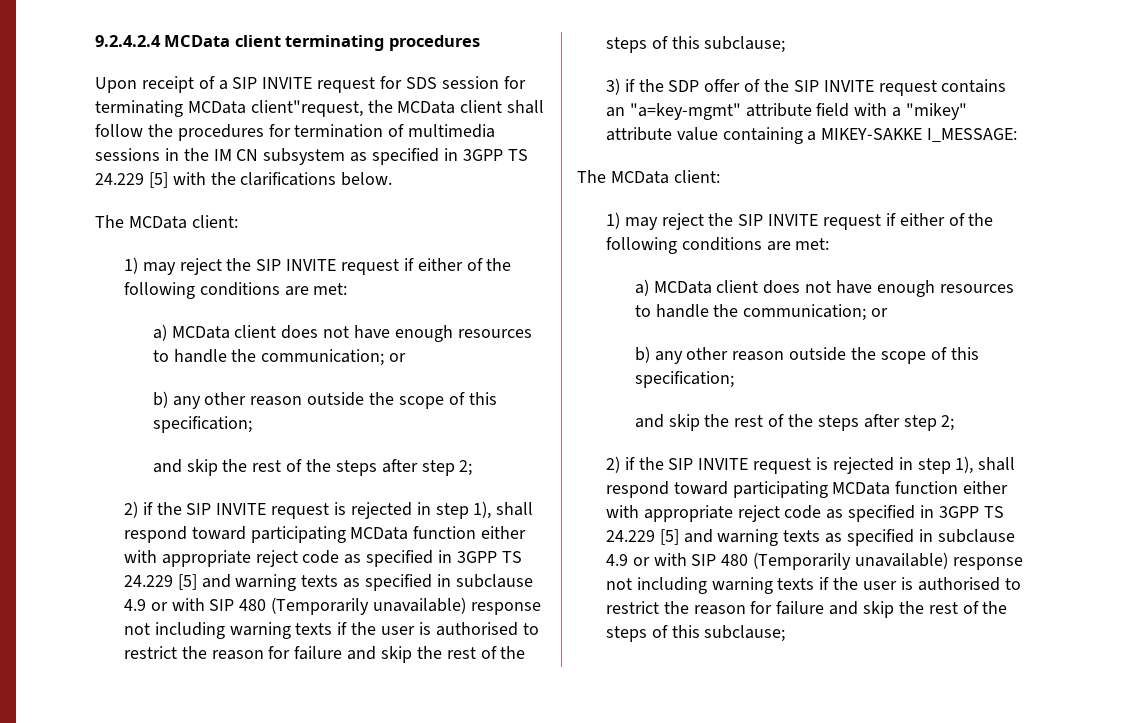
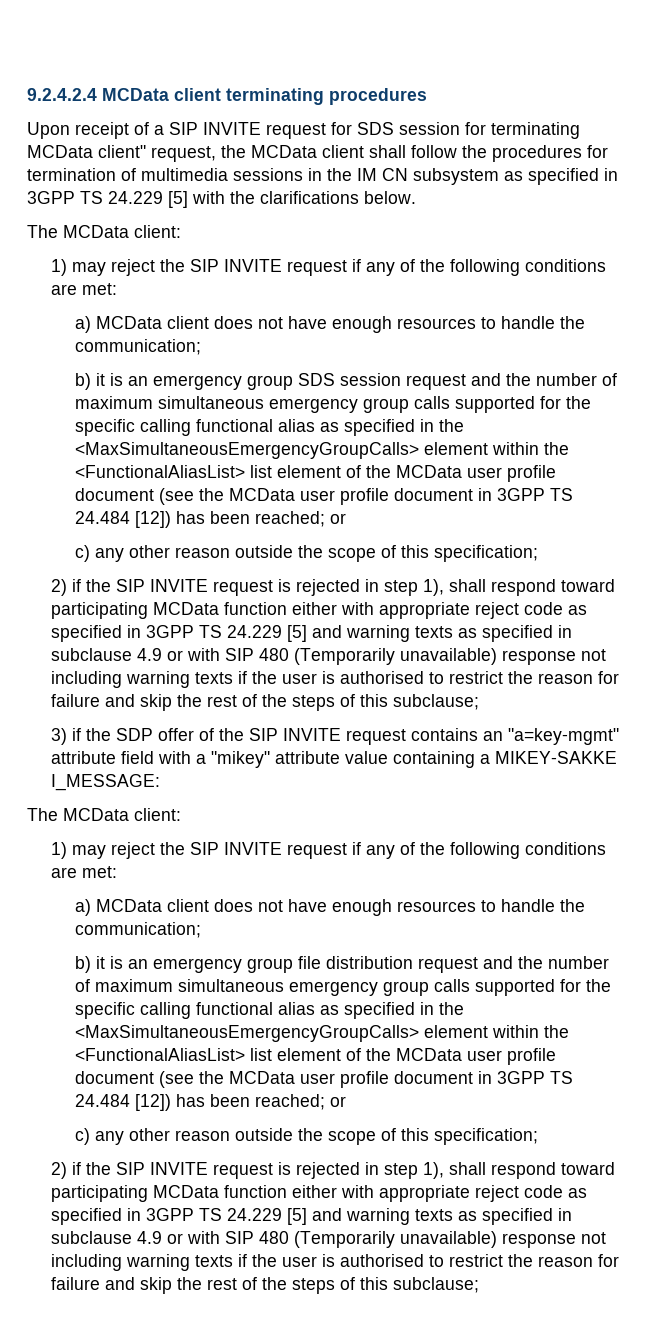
[250,100,363,117] client"request, -> [98,145,216,162] client" request,
[417,258,463,271] either -> [365,262,395,276] any
[389,353,407,362] [152,391,497,409] [152,416,252,433] [152,459,473,476] or // b) any other reason outside the scope of this specification; // and skip the rest of the steps after step 2; -> [74,373,617,390] [74,396,591,413] [74,419,464,436] [74,442,569,459] [74,465,556,482] [74,488,573,505] [74,511,346,528] [74,545,538,562] // b) it is an emergency group SDS session request and the number of maximum simultaneous emergency group calls supported for the specific calling functional alias as specified in the <MaxSimultaneousEmergencyGroupCalls> element within the <FunctionalAliasList> list element of the MCData user profile document (see the MCData user profile document in 3GPP TS 24.484 [12]) has been reached; or // c) any other reason outside the scope of this specification;
[899,213,945,226] either -> [365,845,395,859] any
[871,308,889,317] [634,346,979,364] [634,371,734,388] [634,414,955,431] or // b) any other reason outside the scope of this specification; // and skip the rest of the steps after step 2; -> [74,956,609,973] [74,979,611,996] [74,1002,464,1019] [74,1025,569,1042] [74,1048,556,1065] [74,1071,573,1088] [74,1094,346,1111] [74,1128,538,1145] // b) it is an emergency group file distribution request and the number of maximum simultaneous emergency group calls supported for the specific calling functional alias as specified in the <MaxSimultaneousEmergencyGroupCalls> element within the <FunctionalAliasList> list element of the MCData user profile document (see the MCData user profile document in 3GPP TS 24.484 [12]) has been reached; or // c) any other reason outside the scope of this specification;

